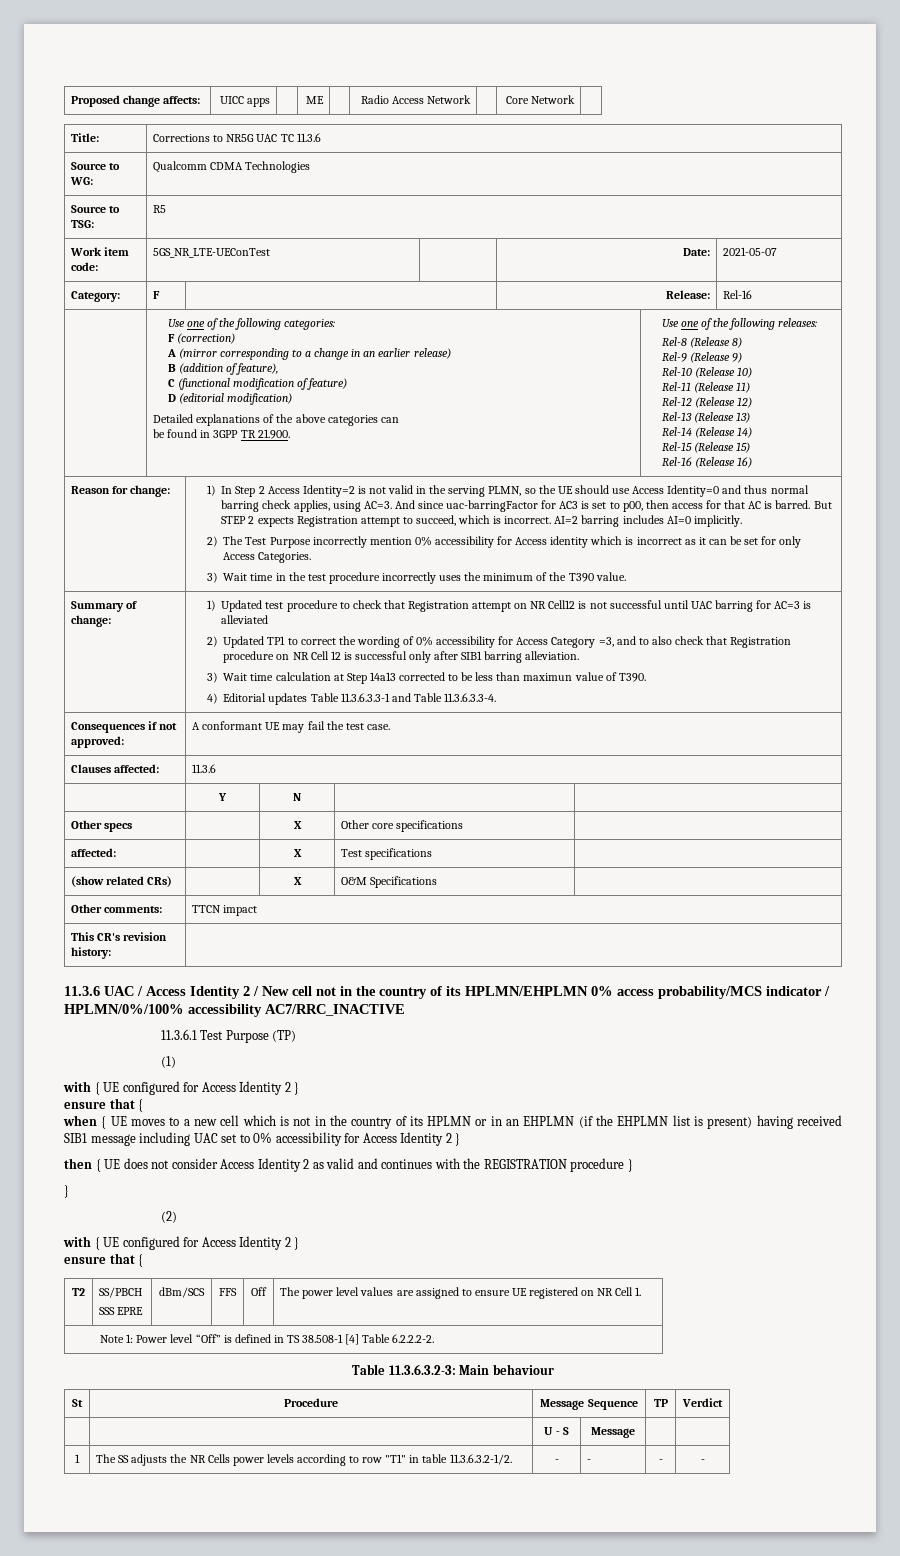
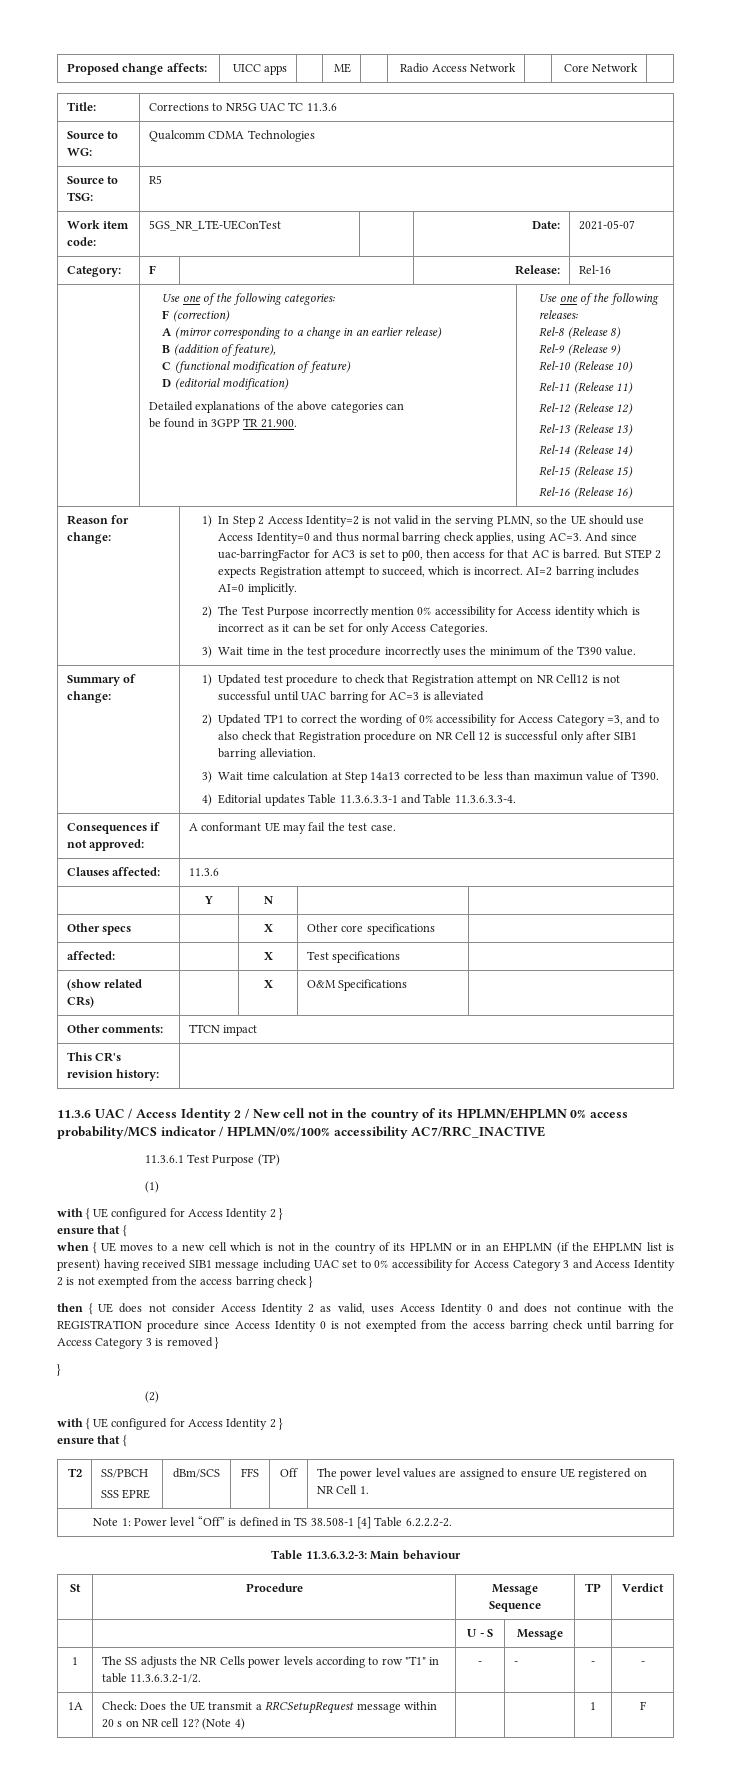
[400,1132,452,1146] Identity 2 -> [512,1259,675,1271] [57,1276,307,1288] Category 3 and Access Identity 2 is not exempted from the access barring check
[326,1158,625,1172] valid and continues with the REGISTRATION procedure -> [337,1303,674,1315] [57,1320,674,1332] [57,1337,213,1349] valid, uses Access Identity 0 and does not continue with the REGISTRATION procedure since Access Identity 0 is not exempted from the access barring check until barring for Access Category 3 is removed
(705, 1461) none -> [67,1702,83,1710] [101,1701,437,1714] [101,1718,245,1730] [590,1702,596,1710] [639,1701,646,1710] // 1A | Check: Does the UE transmit a RRCSetupRequest message within 20 s on NR cell 12? (Note 4) | | | 1 | F

